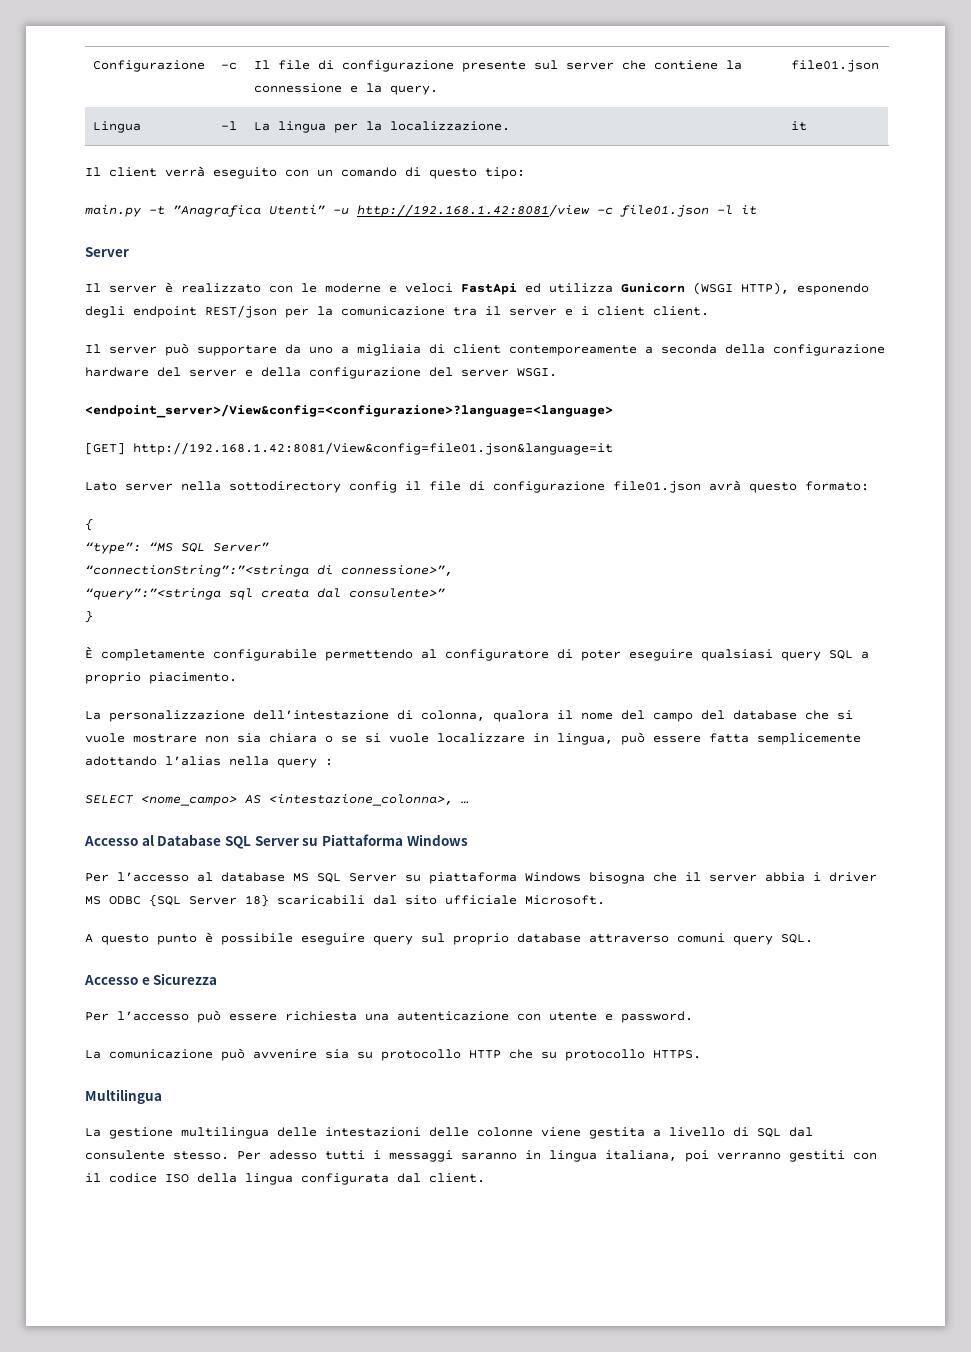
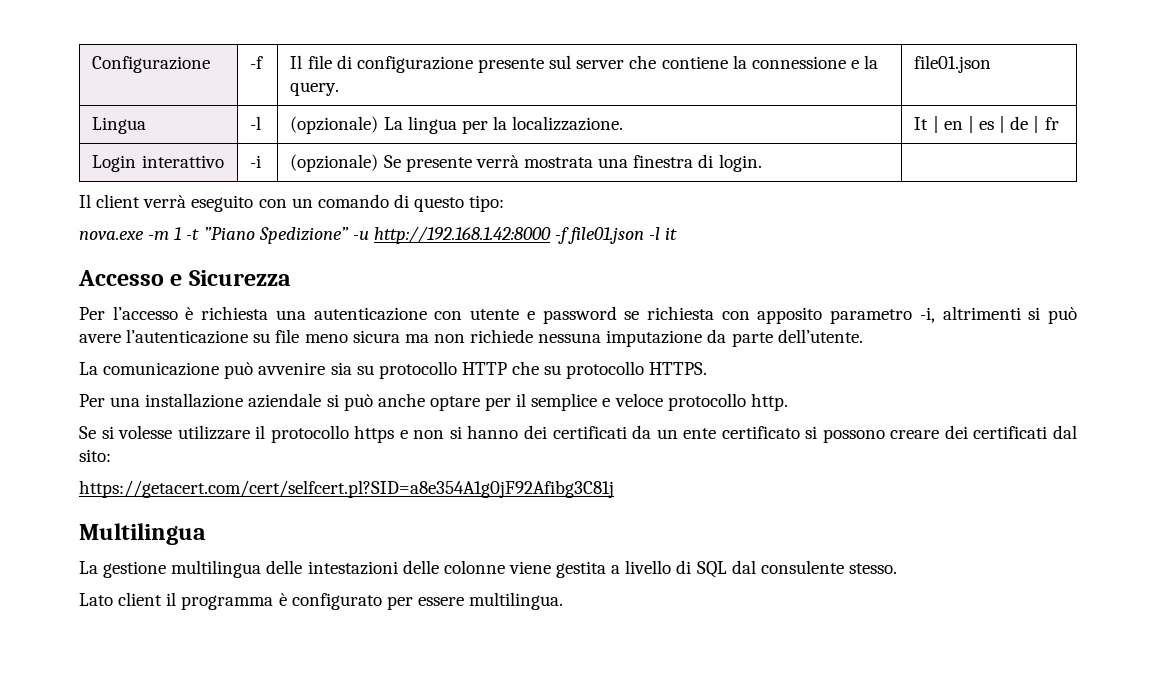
[220,62,237,70] -c -> [250,56,264,69] -f
(237, 125) none -> [290,116,379,134] (opzionale)
[790,121,807,131] it -> [914,116,1059,133] [92,155,224,172] [250,155,262,168] [290,154,762,172] It | en | es | de | fr // Login interattivo | -i | (opzionale) Se presente verrà mostrata una finestra di login. |
[85,204,757,217] [85,247,129,257] [85,282,869,295] [85,305,709,318] [85,343,885,356] [85,367,557,379] [85,404,613,418] [85,442,613,455] [85,480,869,493] [85,518,93,531] [85,542,269,554] [85,565,453,577] [85,588,445,600] [85,610,93,623] [85,646,869,661] [85,672,237,684] [85,710,853,722] [85,732,861,745] [85,756,333,768] [85,794,469,806] [84,834,468,849] [85,872,877,884] [85,894,605,907] [85,932,813,945] main.py -t ”Anagrafica Utenti” -u http://192.168.1.42:8081/view -c file01.json -l it // Server // Il server è realizzato con le moderne e veloci FastApi ed utilizza Gunicorn (WSGI HTTP), esponendo degli endpoint REST/json per la comunicazione tra il server e i client client. // Il server può supportare da uno a migliaia di client contemporeamente a seconda della configurazione hardware del server e della configurazione del server WSGI. // <endpoint_server>/View&config=<configurazione>?language=<language> // [GET] http://192.168.1.42:8081/View&config=file01.json&language=it // Lato server nella sottodirectory config il file di configurazione file01.json avrà questo formato: // { // “type”: “MS SQL Server” // “connectionString”:”<stringa di connessione>”, // “query”:”<stringa sql creata dal consulente>” // } // È completamente configurabile permettendo al configuratore di poter eseguire qualsiasi query SQL a proprio piacimento. // La personalizzazione dell’intestazione di colonna, qualora il nome del campo del database che si vuole mostrare non sia chiara o se si vuole localizzare in lingua, può essere fatta semplicemente adottando l’alias nella query : // SELECT <nome_campo> AS <intestazione_colonna>, … // Accesso al Database SQL Server su Piattaforma Windows // Per l’accesso al database MS SQL Server su piattaforma Windows bisogna che il server abbia i driver MS ODBC {SQL Server 18} scaricabili dal sito ufficiale Microsoft. // A questo punto è possibile eseguire query sul proprio database attraverso comuni query SQL. -> [79,226,678,244] nova.exe -m 1 -t ”Piano Spedizione” -u http://192.168.1.42:8000 -f file01.json -l it
[197,1010,277,1023] può essere -> [185,307,194,320] è
[621,1011,693,1023] password. -> [542,306,1077,324] [79,329,863,347] password se richiesta con apposito parametro -i, altrimenti si può avere l’autenticazione su file meno sicura ma non richiede nessuna imputazione da parte dell’utente.
(701, 1054) none -> [79,393,788,411] [79,425,1077,443] [79,449,111,462] [79,480,614,498] // Per una installazione aziendale si può anche optare per il semplice e veloce protocollo http. // Se si volesse utilizzare il protocollo https e non si hanno dei certificati da un ente certificato si possono creare dei certificati dal sito: // https://getacert.com/cert/selfcert.pl?SID=a8e354A1g0jF92Afibg3C81j
[237,1150,877,1162] [85,1173,485,1185] Per adesso tutti i messaggi saranno in lingua italiana, poi verranno gestiti con il codice ISO della lingua configurata dal client. -> [79,592,564,610] // Lato client il programma è configurato per essere multilingua.

